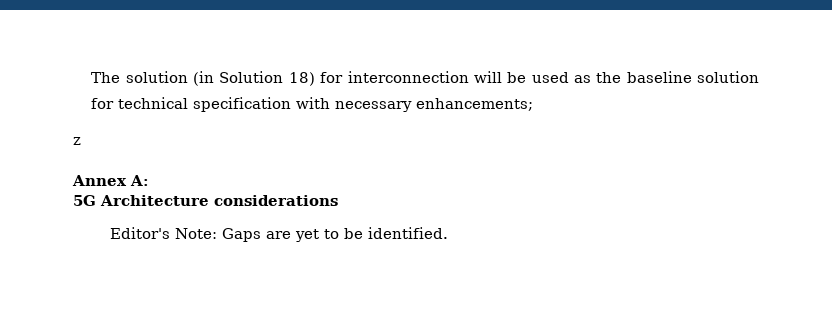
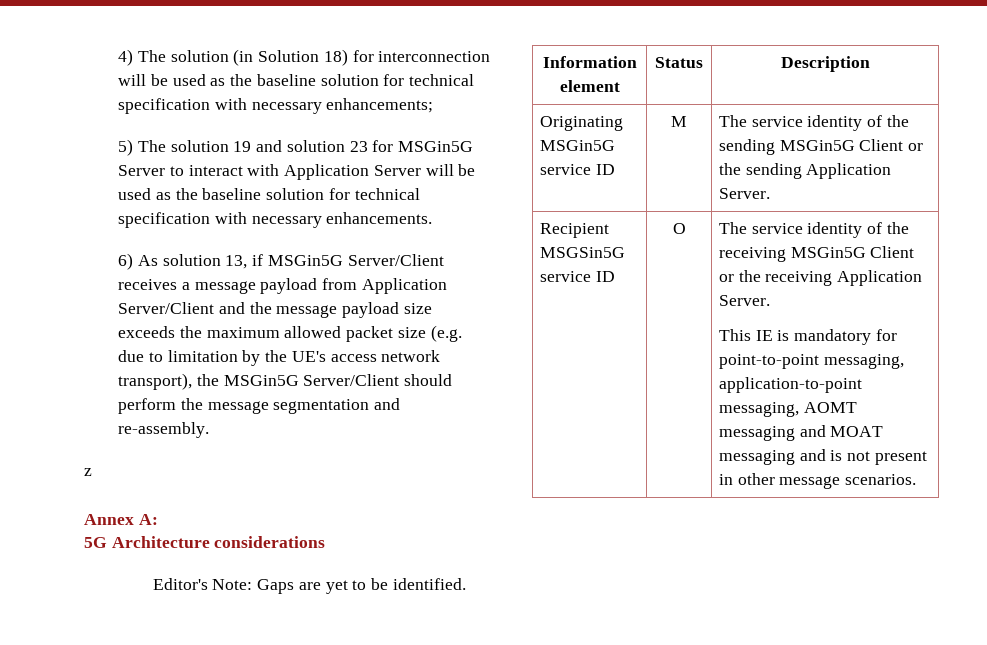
(91, 77) none -> [118,49,134,66] 4)
(534, 104) none -> [118,139,474,156] [118,164,476,180] [118,188,420,200] [118,212,433,228] [118,253,444,270] [118,278,447,294] [118,302,432,318] [118,325,462,342] [118,350,441,366] [118,373,453,390] [118,398,401,414] [118,422,210,438] // 5) The solution 19 and solution 23 for MSGin5G Server to interact with Application Server will be used as the baseline solution for technical specification with necessary enhancements. // 6) As solution 13, if MSGin5G Server/Client receives a message payload from Application Server/Client and the message payload size exceeds the maximum allowed packet size (e.g. due to limitation by the UE's access network transport), the MSGin5G Server/Client should perform the message segmentation and re-assembly.
(448, 233) none -> [542,56,637,68] [559,80,620,92] [655,57,703,68] [780,56,870,72] [539,116,623,131] [539,140,615,151] [539,164,615,175] [671,116,687,127] [718,115,909,131] [718,139,924,155] [718,163,892,179] [718,188,770,199] [539,223,609,238] [539,247,625,258] [539,271,615,282] [672,223,686,234] [718,222,909,238] [718,246,915,262] [718,270,923,286] [718,295,770,306] [718,329,897,345] [718,354,904,369] [718,377,862,393] [718,402,857,417] [718,425,884,441] [718,449,927,465] [718,473,917,489] // Information element | Status | Description // Originating MSGin5G service ID | M | The service identity of the sending MSGin5G Client or the sending Application Server. // Recipient MSGSin5G service ID | O | The service identity of the receiving MSGin5G Client or the receiving Application Server. // This IE is mandatory for point-to-point messaging, application-to-point messaging, AOMT messaging and MOAT messaging and is not present in other message scenarios.

